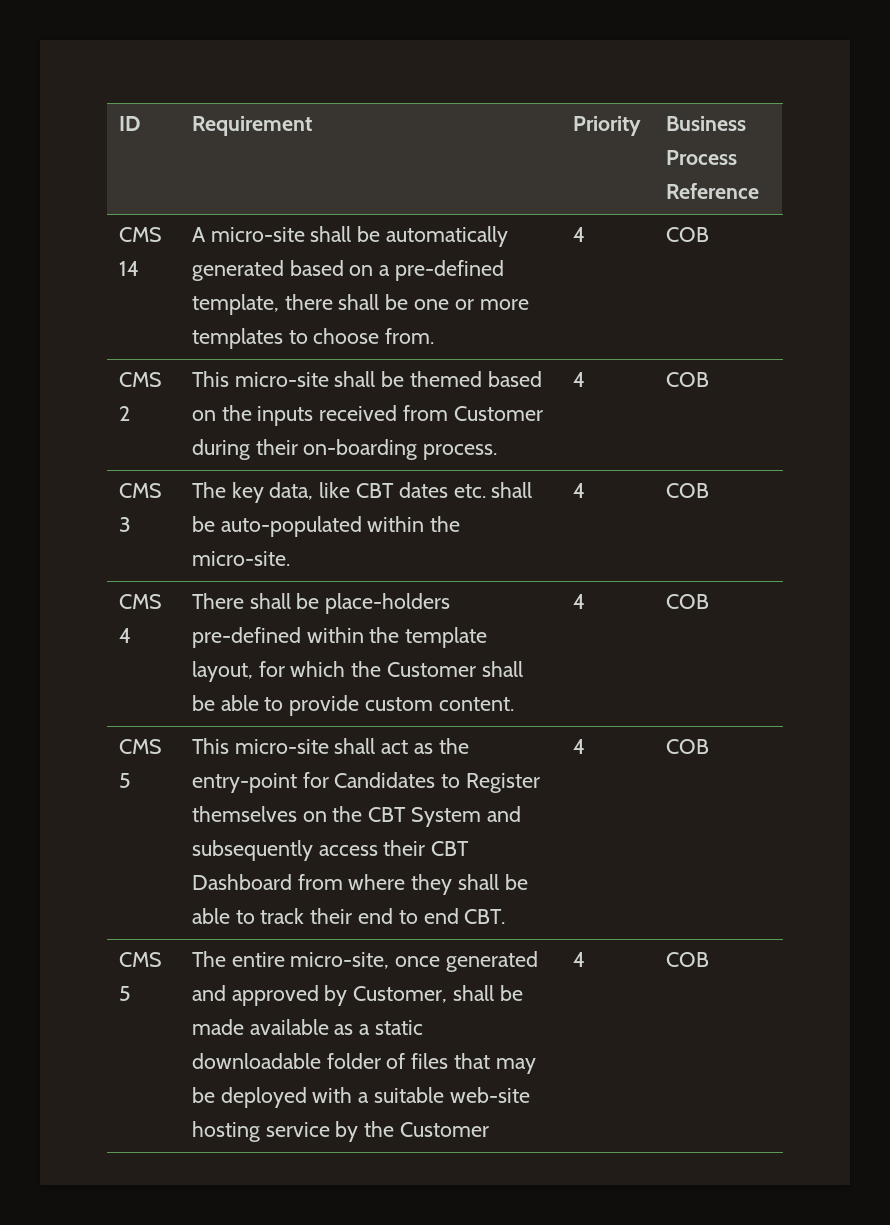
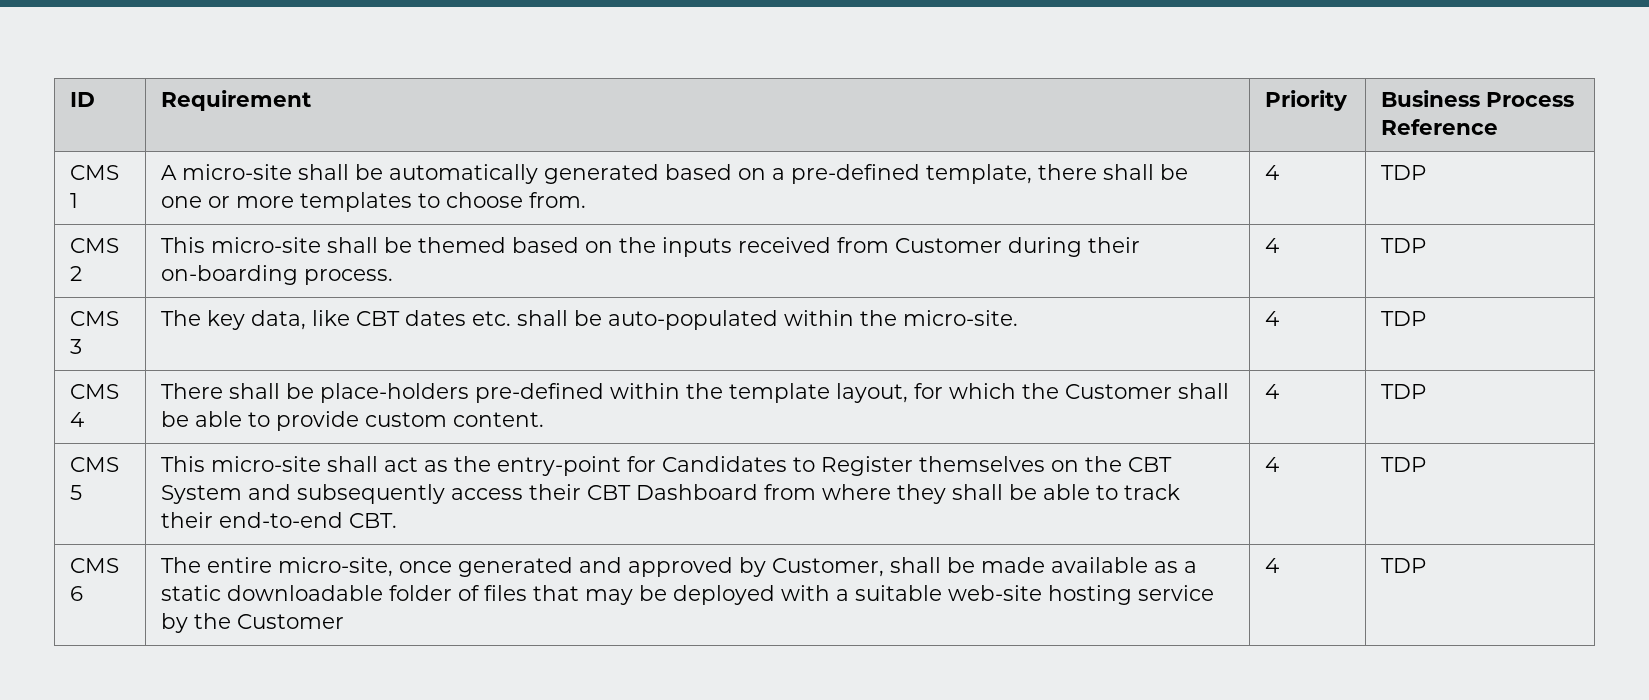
[118,261,139,276] 14 -> [70,193,79,208] 1
[665,227,709,242] COB -> [1381,165,1427,180] TDP
[665,372,709,387] COB -> [1381,238,1427,253] TDP
[665,483,709,498] COB -> [1381,311,1427,326] TDP
[665,594,709,609] COB -> [1381,384,1427,399] TDP
[357,908,459,924] end to end -> [219,512,344,528] end-to-end
[665,739,709,754] [118,952,162,967] [118,986,131,1001] COB // CMS 5 -> [1381,457,1427,472] [70,558,120,573] [70,586,84,601] TDP // CMS 6
[665,952,709,967] COB -> [1381,558,1427,573] TDP

